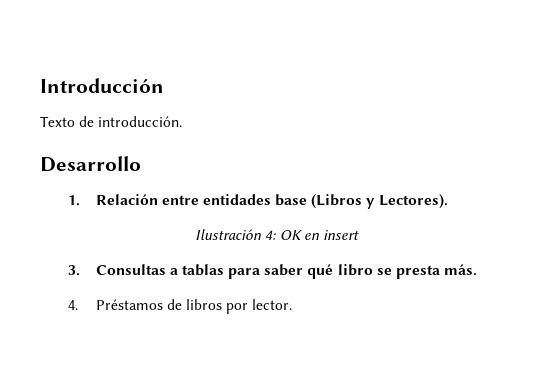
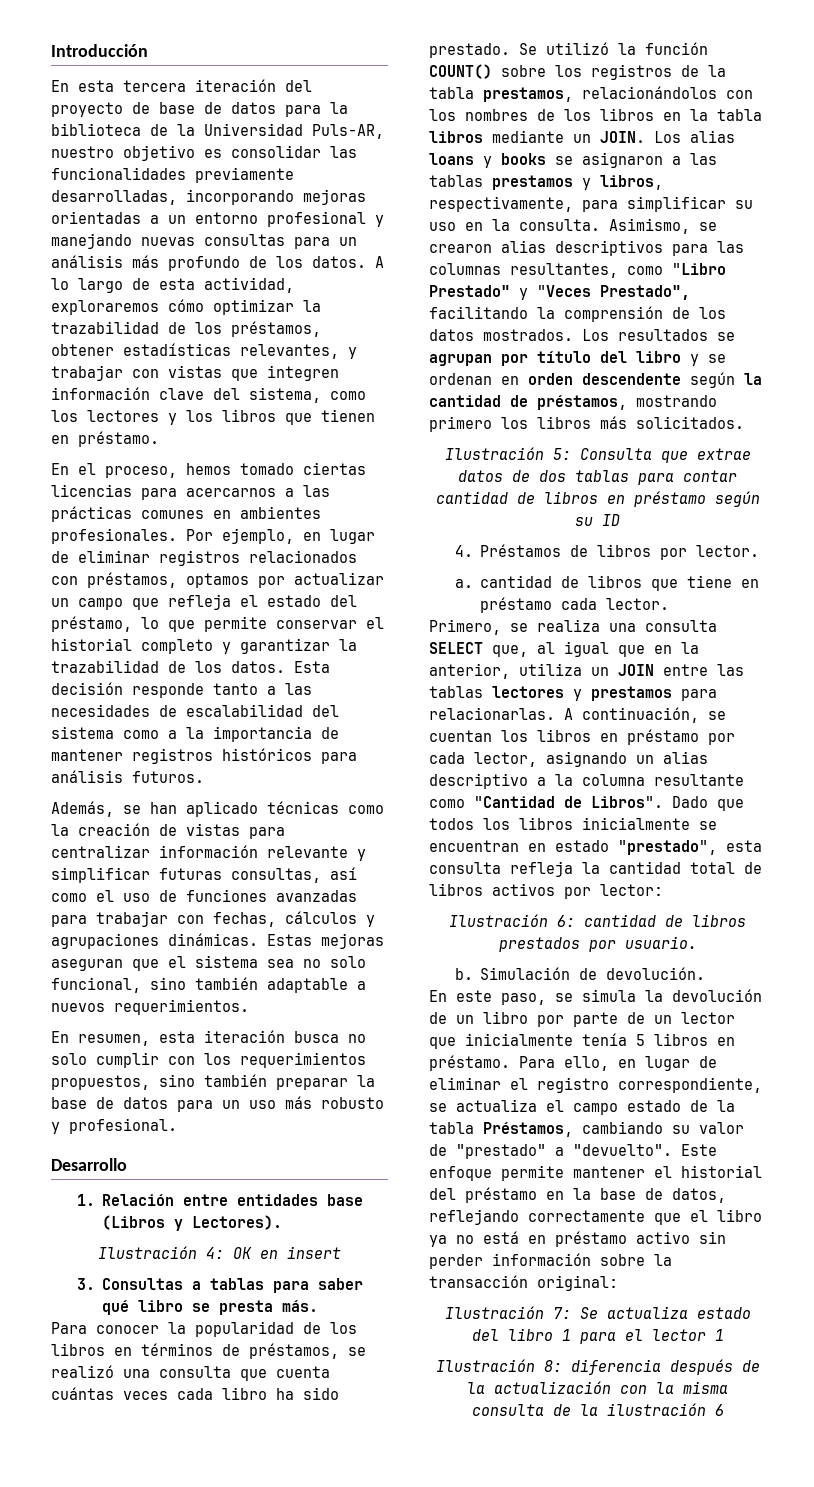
[40,116,183,127] Texto de introducción. -> [51,79,312,92] [51,102,348,117] [51,123,384,139] [51,145,357,161] [51,167,294,183] [51,189,366,205] [51,211,384,227] [51,233,357,249] [51,255,384,271] [51,277,294,293] [51,299,321,315] [51,321,321,337] [51,343,357,359] [51,365,339,381] [51,387,366,403] [51,409,375,425] [51,431,159,447] [51,462,366,478] [51,484,330,500] [51,506,321,522] [51,528,375,544] [51,550,357,566] [51,572,384,588] [51,594,357,610] [51,616,384,632] [51,638,357,654] [51,660,330,673] [51,682,312,698] [51,704,339,717] [51,726,339,742] [51,748,357,764] [51,770,204,783] [51,801,384,817] [51,823,285,839] [51,845,366,861] [51,867,357,883] [51,889,357,902] [51,911,375,927] [51,933,384,949] [51,955,366,971] [51,977,366,993] [51,999,249,1015] [51,1030,366,1046] [51,1052,366,1068] [51,1074,375,1090] [51,1096,384,1112] [51,1118,177,1134] En esta tercera iteración del proyecto de base de datos para la biblioteca de la Universidad Puls-AR, nuestro objetivo es consolidar las funcionalidades previamente desarrolladas, incorporando mejoras orientadas a un entorno profesional y manejando nuevas consultas para un análisis más profundo de los datos. A lo largo de esta actividad, exploraremos cómo optimizar la trazabilidad de los préstamos, obtener estadísticas relevantes, y trabajar con vistas que integren información clave del sistema, como los lectores y los libros que tienen en préstamo. // En el proceso, hemos tomado ciertas licencias para acercarnos a las prácticas comunes en ambientes profesionales. Por ejemplo, en lugar de eliminar registros relacionados con préstamos, optamos por actualizar un campo que refleja el estado del préstamo, lo que permite conservar el historial completo y garantizar la trazabilidad de los datos. Esta decisión responde tanto a las necesidades de escalabilidad del sistema como a la importancia de mantener registros históricos para análisis futuros. // Además, se han aplicado técnicas como la creación de vistas para centralizar información relevante y simplificar futuras consultas, así como el uso de funciones avanzadas para trabajar con fechas, cálculos y agrupaciones dinámicas. Estas mejoras aseguran que el sistema sea no solo funcional, sino también adaptable a nuevos requerimientos. // En resumen, esta iteración busca no solo cumplir con los requerimientos propuestos, sino también preparar la base de datos para un uso más robusto y profesional.
(478, 270) none -> [51,1321,357,1337] [51,1343,366,1359] [51,1365,330,1381] [51,1387,339,1400] [429,42,708,58] [429,64,726,80] [429,86,753,102] [429,108,762,121] [429,130,735,143] [429,152,717,168] [429,175,663,190] [429,196,753,212] [429,218,717,234] [429,240,744,256] [429,263,726,278] [429,285,690,300] [429,306,726,322] [429,329,735,341] [429,351,726,366] [429,372,762,388] [429,395,717,410] [429,416,744,432] [444,447,751,463] [458,470,737,485] [435,491,760,507] [575,514,620,526] // Para conocer la popularidad de los libros en términos de préstamos, se realizó una consulta que cuenta cuántas veces cada libro ha sido prestado. Se utilizó la función COUNT() sobre los registros de la tabla prestamos, relacionándolos con los nombres de los libros en la tabla libros mediante un JOIN. Los alias loans y books se asignaron a las tablas prestamos y libros, respectivamente, para simplificar su uso en la consulta. Asimismo, se crearon alias descriptivos para las columnas resultantes, como "Libro Prestado" y "Veces Prestado", facilitando la comprensión de los datos mostrados. Los resultados se agrupan por título del libro y se ordenan en orden descendente según la cantidad de préstamos, mostrando primero los libros más solicitados. // Ilustración 5: Consulta que extrae datos de dos tablas para contar cantidad de libros en préstamo según su ID
(293, 304) none -> [454,575,760,591] [480,597,670,613] [429,619,717,635] [429,641,699,657] [429,663,744,679] [429,686,717,701] [429,707,726,723] [429,729,735,745] [429,751,708,767] [429,773,744,789] [429,796,744,811] [429,817,717,830] [429,840,762,855] [429,861,762,877] [429,883,663,899] [449,914,746,927] [498,936,697,952] [454,967,706,980] [429,989,762,1005] [429,1011,735,1027] [429,1033,735,1049] [429,1055,717,1071] [429,1077,762,1093] [429,1099,735,1115] [429,1121,744,1137] [429,1144,717,1159] [429,1165,762,1181] [429,1187,726,1203] [429,1209,762,1225] [429,1231,726,1247] [429,1253,672,1269] [429,1275,618,1291] [444,1306,751,1319] [471,1328,724,1344] [435,1359,760,1375] [467,1381,728,1394] [471,1403,724,1416] // a. cantidad de libros que tiene en préstamo cada lector. // Primero, se realiza una consulta SELECT que, al igual que en la anterior, utiliza un JOIN entre las tablas lectores y prestamos para relacionarlas. A continuación, se cuentan los libros en préstamo por cada lector, asignando un alias descriptivo a la columna resultante como "Cantidad de Libros". Dado que todos los libros inicialmente se encuentran en estado "prestado", esta consulta refleja la cantidad total de libros activos por lector: // Ilustración 6: cantidad de libros prestados por usuario. // b. Simulación de devolución. // En este paso, se simula la devolución de un libro por parte de un lector que inicialmente tenía 5 libros en préstamo. Para ello, en lugar de eliminar el registro correspondiente, se actualiza el campo estado de la tabla Préstamos, cambiando su valor de "prestado" a "devuelto". Este enfoque permite mantener el historial del préstamo en la base de datos, reflejando correctamente que el libro ya no está en préstamo activo sin perder información sobre la transacción original: // Ilustración 7: Se actualiza estado del libro 1 para el lector 1 // Ilustración 8: diferencia después de la actualización con la misma consulta de la ilustración 6

